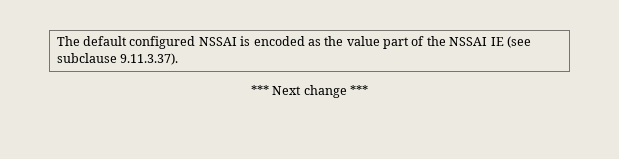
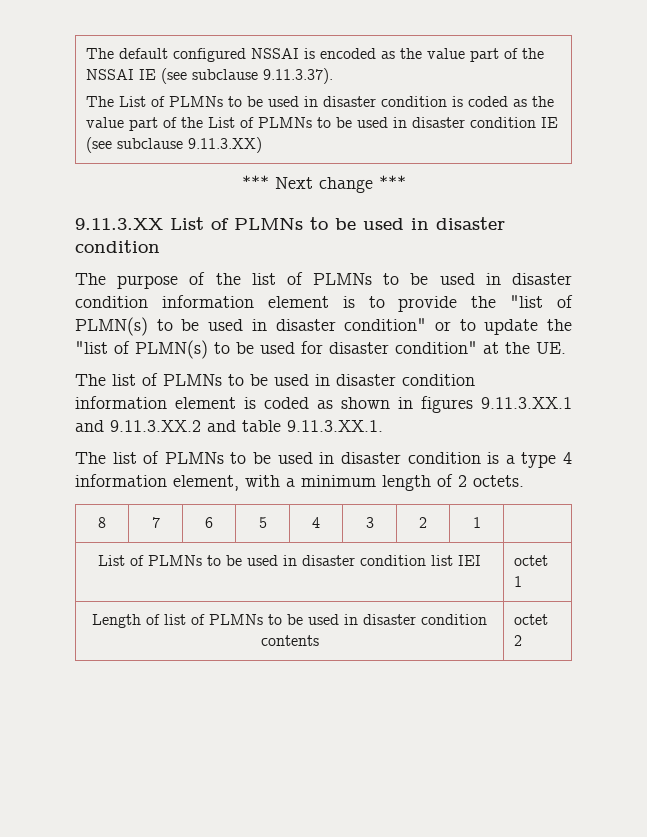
[250,85,369,98] // *** Next change *** -> [86,96,555,107] [86,117,559,131] [86,137,263,153] [241,175,406,193] [75,217,505,230] [75,240,160,253] [75,272,572,289] [75,295,573,312] [75,317,572,336] [75,340,566,359] [75,373,475,386] [75,396,572,413] [75,420,383,432] [75,451,573,468] [75,474,524,491] [98,517,106,528] [151,517,160,528] [205,517,213,528] [258,517,267,528] [312,517,320,528] [365,517,374,528] [419,517,427,528] [472,517,481,528] [98,555,481,566] [514,555,549,566] [514,576,523,587] [92,614,487,628] [260,635,319,646] [514,614,549,625] [514,635,523,646] // The List of PLMNs to be used in disaster condition is coded as the value part of the List of PLMNs to be used in disaster condition IE (see subclause 9.11.3.XX) // *** Next change *** // 9.11.3.XX List of PLMNs to be used in disaster condition // The purpose of the list of PLMNs to be used in disaster condition information element is to provide the "list of PLMN(s) to be used in disaster condition" or to update the "list of PLMN(s) to be used for disaster condition" at the UE. // The list of PLMNs to be used in disaster condition information element is coded as shown in figures 9.11.3.XX.1 and 9.11.3.XX.2 and table 9.11.3.XX.1. // The list of PLMNs to be used in disaster condition is a type 4 information element, with a minimum length of 2 octets. // 8 | 7 | 6 | 5 | 4 | 3 | 2 | 1 | // List of PLMNs to be used in disaster condition list IEI | octet 1 // Length of list of PLMNs to be used in disaster condition contents | octet 2

